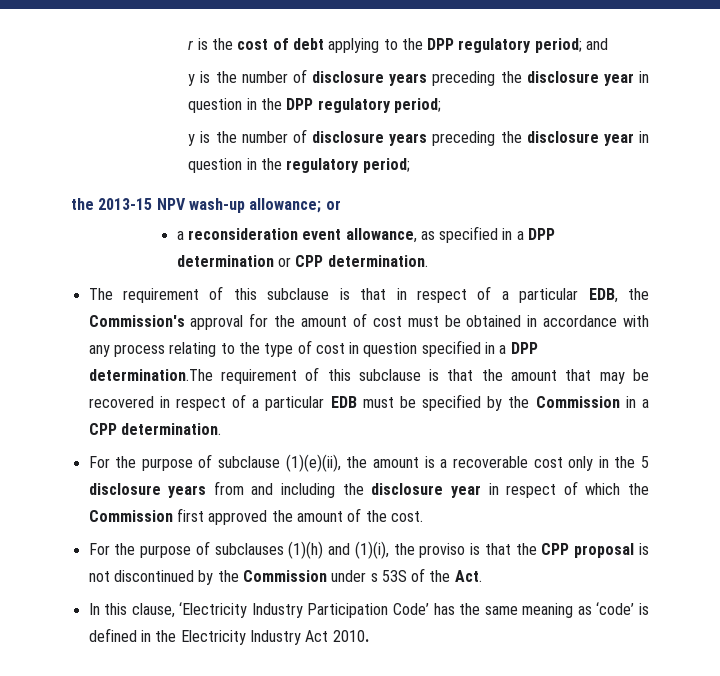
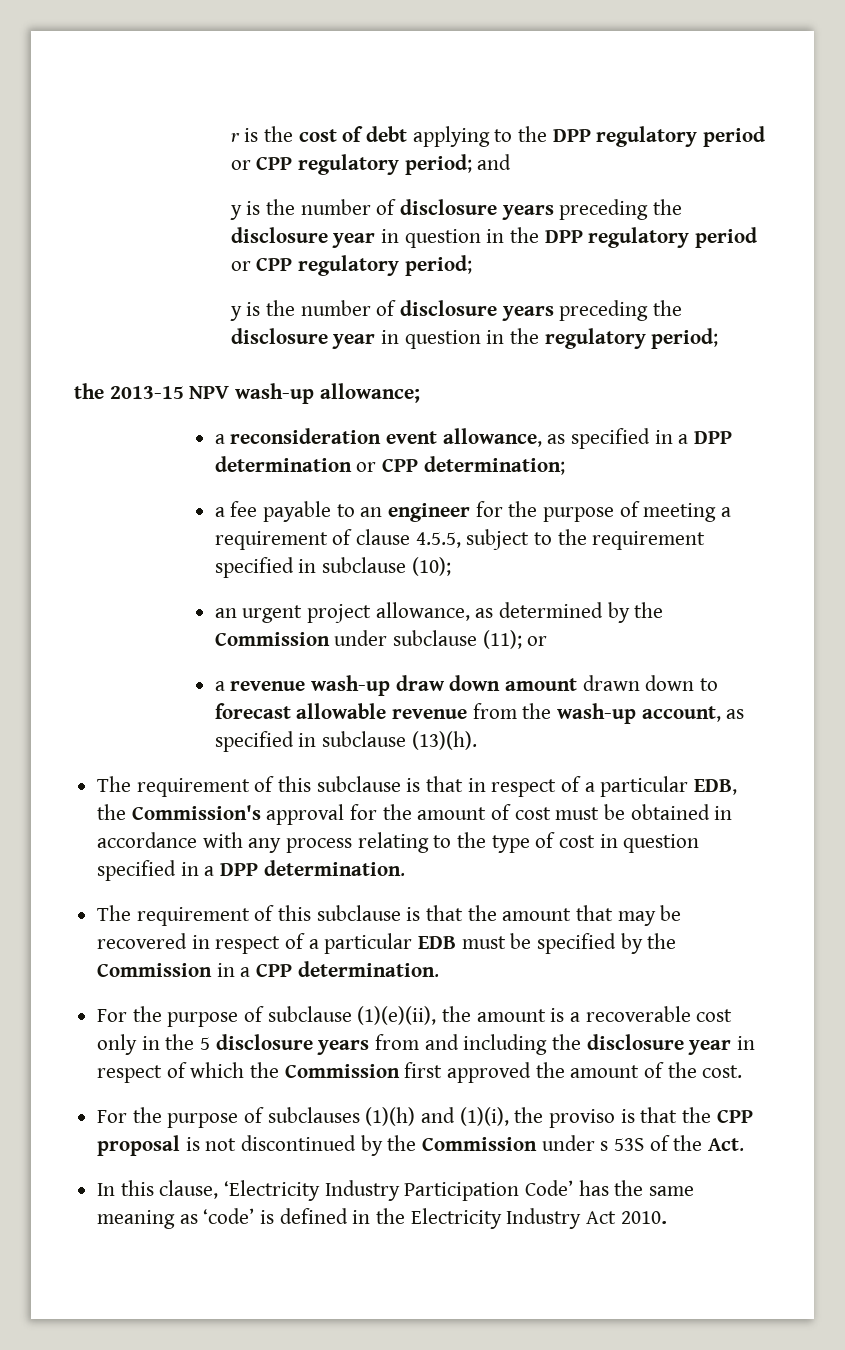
(532, 45) none -> [703,126,766,147] [230,154,399,175] period or CPP regulatory
(391, 105) none -> [695,227,758,248] [230,255,399,276] period or CPP regulatory
[325,200,341,210] or -> (420, 393) none
[327,255,428,267] determination. -> [423,456,565,475] [214,501,731,522] [214,529,706,550] [214,557,451,578] [214,602,664,623] [214,630,548,649] [214,675,718,696] [214,703,745,724] [214,731,477,752] determination; // a fee payable to an engineer for the purpose of meeting a requirement of clause 4.5.5, subject to the requirement specified in subclause (10); // an urgent project allowance, as determined by the Commission under subclause (11); or // a revenue wash-up draw down amount drawn down to forecast allowable revenue from the wash-up account, as specified in subclause (13)(h).
[88,369,213,381] determination.The -> [263,860,405,876] [97,905,132,921] determination. // The

